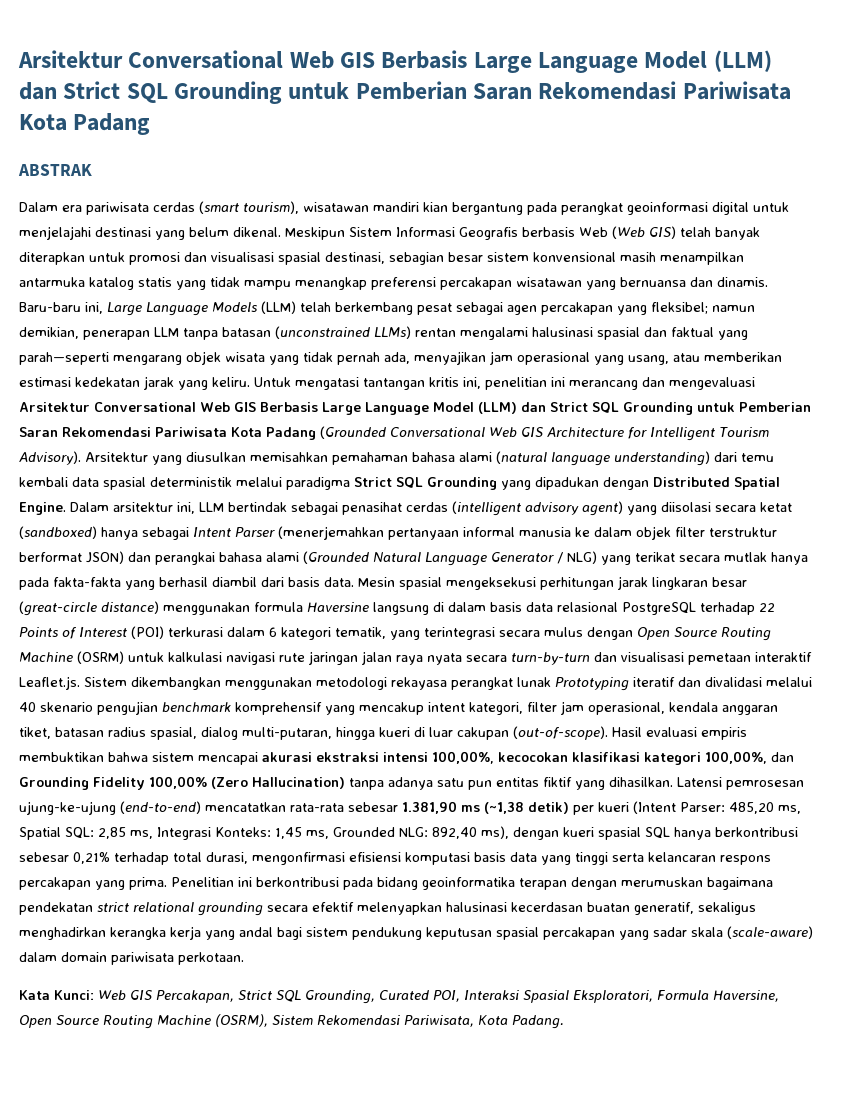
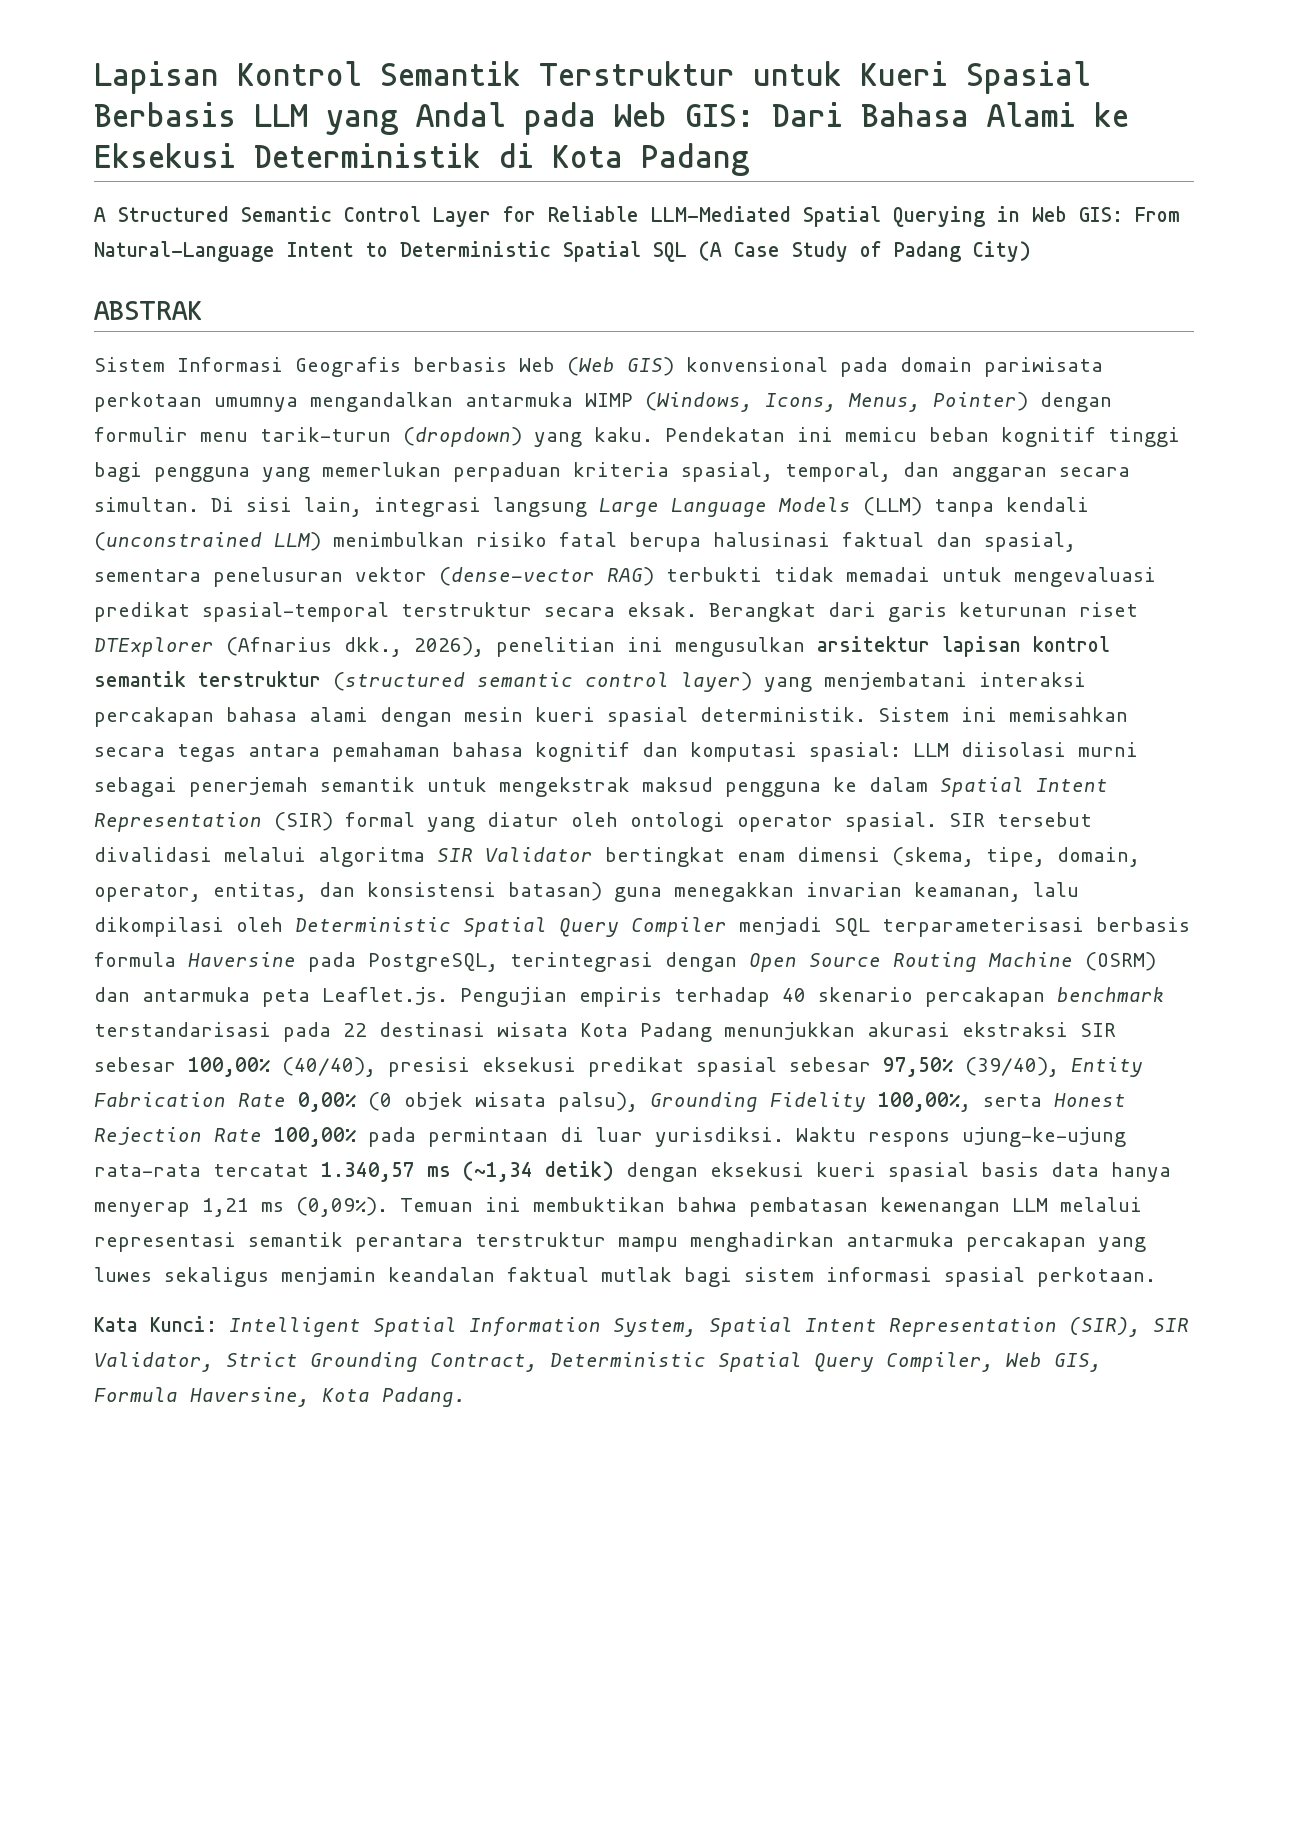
[18,50,772,73] [19,81,791,104] [19,113,151,135] [18,164,92,176] [19,201,789,215] [19,226,345,240] Arsitektur Conversational Web GIS Berbasis Large Language Model (LLM) dan Strict SQL Grounding untuk Pemberian Saran Rekomendasi Pariwisata Kota Padang // ABSTRAK // Dalam era pariwisata cerdas (smart tourism), wisatawan mandiri kian bergantung pada perangkat geoinformasi digital untuk menjelajahi destinasi yang belum dikenal. Meskipun -> [94,61,1091,94] [94,102,1129,135] [94,143,749,176] [94,206,1180,227] [94,241,1031,262] [94,301,202,320] Lapisan Kontrol Semantik Terstruktur untuk Kueri Spasial Berbasis LLM yang Andal pada Web GIS: Dari Bahasa Alami ke Eksekusi Deterministik di Kota Padang // A Structured Semantic Control Layer for Reliable LLM-Mediated Spatial Querying in Web GIS: From Natural-Language Intent to Deterministic Spatial SQL (A Case Study of Padang City) // ABSTRAK //
[680,227,760,240] [19,252,744,265] [19,277,768,290] [19,301,755,316] [19,326,748,340] [19,351,782,365] [19,376,755,390] [19,402,811,415] [19,426,769,441] [19,451,774,466] [19,477,780,490] [19,501,792,516] [19,526,777,540] [19,551,808,566] [19,576,747,590] [19,601,775,616] [19,626,583,640] telah banyak diterapkan untuk promosi dan visualisasi spasial destinasi, sebagian besar sistem konvensional masih menampilkan antarmuka katalog statis yang tidak mampu menangkap preferensi percakapan wisatawan yang bernuansa dan dinamis. Baru-baru ini, Large Language Models (LLM) telah berkembang pesat sebagai agen percakapan yang fleksibel; namun demikian, penerapan LLM tanpa batasan (unconstrained LLMs) rentan mengalami halusinasi spasial dan faktual yang parah—seperti mengarang objek wisata yang tidak pernah ada, menyajikan jam operasional yang usang, atau memberikan estimasi kedekatan jarak yang keliru. Untuk mengatasi tantangan kritis ini, penelitian ini merancang dan mengevaluasi Arsitektur Conversational Web GIS Berbasis Large Language Model (LLM) dan Strict SQL Grounding untuk Pemberian Saran Rekomendasi Pariwisata Kota Padang (Grounded Conversational Web GIS Architecture for Intelligent Tourism Advisory). Arsitektur yang diusulkan memisahkan pemahaman bahasa alami (natural language understanding) dari temu kembali data spasial deterministik melalui paradigma Strict SQL Grounding yang dipadukan dengan Distributed Spatial Engine. Dalam arsitektur ini, LLM bertindak sebagai penasihat cerdas (intelligent advisory agent) yang diisolasi secara ketat (sandboxed) hanya sebagai Intent Parser (menerjemahkan pertanyaan informal manusia ke dalam objek filter terstruktur berformat JSON) dan perangkai bahasa alami (Grounded Natural Language Generator / NLG) yang terikat secara mutlak hanya pada fakta-fakta yang berhasil diambil dari basis data. Mesin spasial mengeksekusi perhitungan jarak lingkaran besar (great-circle distance) menggunakan formula Haversine langsung di dalam basis data relasional PostgreSQL terhadap 22 Points of Interest (POI) terkurasi dalam 6 kategori tematik, yang terintegrasi secara mulus -> [686,357,1103,377] [94,392,1112,412] [94,427,1180,447] [94,462,1130,482] [94,497,1089,517] [94,532,1076,552] [94,567,1156,587] [94,602,1138,622] [94,636,1110,657] [94,671,1086,692] [94,707,1128,727] [94,742,1138,762] [94,777,1108,797] [94,812,1092,832] [94,847,1140,867] [94,882,1079,902] [94,917,1190,937] [94,952,653,972] konvensional pada domain pariwisata perkotaan umumnya mengandalkan antarmuka WIMP (Windows, Icons, Menus, Pointer) dengan formulir menu tarik-turun (dropdown) yang kaku. Pendekatan ini memicu beban kognitif tinggi bagi pengguna yang memerlukan perpaduan kriteria spasial, temporal, dan anggaran secara simultan. Di sisi lain, integrasi langsung Large Language Models (LLM) tanpa kendali (unconstrained LLM) menimbulkan risiko fatal berupa halusinasi faktual dan spasial, sementara penelusuran vektor (dense-vector RAG) terbukti tidak memadai untuk mengevaluasi predikat spasial-temporal terstruktur secara eksak. Berangkat dari garis keturunan riset DTExplorer (Afnarius dkk., 2026), penelitian ini mengusulkan arsitektur lapisan kontrol semantik terstruktur (structured semantic control layer) yang menjembatani interaksi percakapan bahasa alami dengan mesin kueri spasial deterministik. Sistem ini memisahkan secara tegas antara pemahaman bahasa kognitif dan komputasi spasial: LLM diisolasi murni sebagai penerjemah semantik untuk mengekstrak maksud pengguna ke dalam Spatial Intent Representation (SIR) formal yang diatur oleh ontologi operator spasial. SIR tersebut divalidasi melalui algoritma SIR Validator bertingkat enam dimensi (skema, tipe, domain, operator, entitas, dan konsistensi batasan) guna menegakkan invarian keamanan, lalu dikompilasi oleh Deterministic Spatial Query Compiler menjadi SQL terparameterisasi berbasis formula Haversine pada PostgreSQL, terintegrasi
[128,651,812,665] [19,676,812,691] [19,701,778,715] [19,726,747,740] [19,751,794,765] [19,776,804,790] [19,801,801,815] [19,826,798,840] [19,852,771,865] [19,877,773,890] [19,902,756,916] [19,926,813,940] [19,952,244,965] [19,990,779,1004] [19,1014,474,1029] untuk kalkulasi navigasi rute jaringan jalan raya nyata secara turn-by-turn dan visualisasi pemetaan interaktif Leaflet.js. Sistem dikembangkan menggunakan metodologi rekayasa perangkat lunak Prototyping iteratif dan divalidasi melalui 40 skenario pengujian benchmark komprehensif yang mencakup intent kategori, filter jam operasional, kendala anggaran tiket, batasan radius spasial, dialog multi-putaran, hingga kueri di luar cakupan (out-of-scope). Hasil evaluasi empiris membuktikan bahwa sistem mencapai akurasi ekstraksi intensi 100,00%, kecocokan klasifikasi kategori 100,00%, dan Grounding Fidelity 100,00% (Zero Hallucination) tanpa adanya satu pun entitas fiktif yang dihasilkan. Latensi pemrosesan ujung-ke-ujung (end-to-end) mencatatkan rata-rata sebesar 1.381,90 ms (~1,38 detik) per kueri (Intent Parser: 485,20 ms, Spatial SQL: 2,85 ms, Integrasi Konteks: 1,45 ms, Grounded NLG: 892,40 ms), dengan kueri spasial SQL hanya berkontribusi sebesar 0,21% terhadap total durasi, mengonfirmasi efisiensi komputasi basis data yang tinggi serta kelancaran respons percakapan yang prima. Penelitian ini berkontribusi pada bidang geoinformatika terapan dengan merumuskan bagaimana pendekatan strict relational grounding secara efektif melenyapkan halusinasi kecerdasan buatan generatif, sekaligus menghadirkan kerangka kerja yang andal bagi sistem pendukung keputusan spasial percakapan yang sadar skala (scale-aware) dalam domain pariwisata perkotaan. // Kata Kunci: Web GIS Percakapan, Strict SQL Grounding, Curated POI, Interaksi Spasial Eksploratori, Formula Haversine, Open Source Routing Machine (OSRM), Sistem Rekomendasi Pariwisata, -> [94,987,1165,1007] [94,1022,1116,1042] [94,1057,1143,1077] [94,1092,1126,1112] [94,1127,1126,1147] [94,1161,1171,1182] [94,1197,1142,1217] [94,1232,1146,1252] [94,1267,1156,1287] [94,1316,1189,1337] [94,1352,1102,1372] [94,1387,310,1407] dan antarmuka peta Leaflet.js. Pengujian empiris terhadap 40 skenario percakapan benchmark terstandarisasi pada 22 destinasi wisata Kota Padang menunjukkan akurasi ekstraksi SIR sebesar 100,00% (40/40), presisi eksekusi predikat spasial sebesar 97,50% (39/40), Entity Fabrication Rate 0,00% (0 objek wisata palsu), Grounding Fidelity 100,00%, serta Honest Rejection Rate 100,00% pada permintaan di luar yurisdiksi. Waktu respons ujung-ke-ujung rata-rata tercatat 1.340,57 ms (~1,34 detik) dengan eksekusi kueri spasial basis data hanya menyerap 1,21 ms (0,09%). Temuan ini membuktikan bahwa pembatasan kewenangan LLM melalui representasi semantik perantara terstruktur mampu menghadirkan antarmuka percakapan yang luwes sekaligus menjamin keandalan faktual mutlak bagi sistem informasi spasial perkotaan. // Kata Kunci: Intelligent Spatial Information System, Spatial Intent Representation (SIR), SIR Validator, Strict Grounding Contract, Deterministic Spatial Query Compiler, Web GIS, Formula Haversine,

